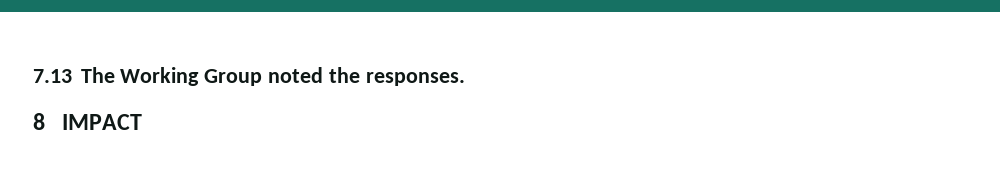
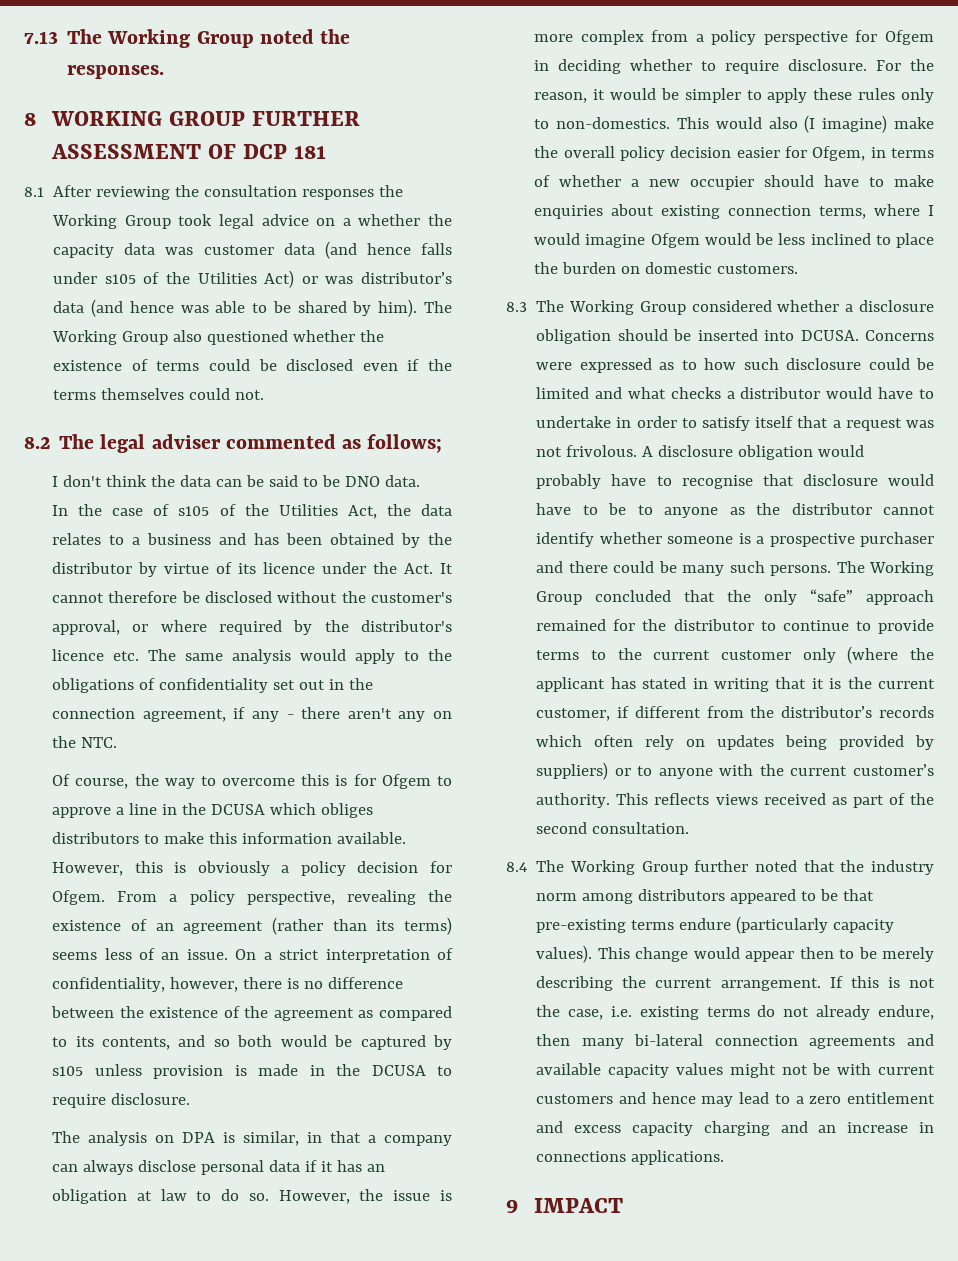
(45, 121) none -> [51,111,361,126] [51,144,327,159] [24,185,404,200] [52,214,452,229] [53,241,453,259] [53,270,452,288] [53,299,452,317] [52,330,385,345] [53,359,452,371] [53,388,265,400] [24,434,443,453] [52,475,421,487] [52,504,453,519] [52,533,452,548] [52,562,453,577] [52,591,452,603] [52,620,452,635] [52,649,453,664] [52,678,374,693] [52,707,453,722] [52,736,118,748] [52,774,452,789] [52,803,374,818] [52,832,407,844] [52,861,452,876] [52,890,452,905] [52,917,453,935] [52,948,453,963] [52,977,404,992] [51,1006,452,1021] [52,1035,452,1050] [52,1064,453,1079] [52,1093,191,1108] [52,1131,452,1146] [52,1160,386,1175] [52,1189,452,1204] [534,30,934,45] [534,59,934,74] [534,88,934,103] [534,115,934,133] [534,146,935,161] [534,175,935,190] [534,204,934,219] [534,233,935,248] [534,262,799,274] [506,300,934,315] [536,329,934,344] [536,358,934,373] [536,387,934,399] [536,416,935,431] [536,445,865,460] [536,474,934,489] [536,503,935,518] [536,532,934,547] [536,561,934,576] [536,589,934,605] [536,619,934,634] [536,646,935,664] [536,677,935,692] [536,706,934,721] [536,735,934,750] [536,762,934,780] [536,793,934,808] [536,822,690,834] [506,860,935,875] [536,889,875,904] [536,916,895,934] [536,945,934,963] [536,976,935,991] [536,1005,934,1020] [536,1034,934,1049] [536,1063,935,1078] [536,1092,935,1107] [536,1121,934,1136] [536,1150,725,1165] [506,1199,518,1213] WORKING GROUP FURTHER ASSESSMENT OF DCP 181 // 8.1 After reviewing the consultation responses the Working Group took legal advice on a whether the capacity data was customer data (and hence falls under s105 of the Utilities Act) or was distributor’s data (and hence was able to be shared by him). The Working Group also questioned whether the existence of terms could be disclosed even if the terms themselves could not. // 8.2 The legal adviser commented as follows; // I don't think the data can be said to be DNO data. // In the case of s105 of the Utilities Act, the data relates to a business and has been obtained by the distributor by virtue of its licence under the Act. It cannot therefore be disclosed without the customer's approval, or where required by the distributor's licence etc. The same analysis would apply to the obligations of confidentiality set out in the connection agreement, if any - there aren't any on the NTC. // Of course, the way to overcome this is for Ofgem to approve a line in the DCUSA which obliges distributors to make this information available. However, this is obviously a policy decision for Ofgem. From a policy perspective, revealing the existence of an agreement (rather than its terms) seems less of an issue. On a strict interpretation of confidentiality, however, there is no difference between the existence of the agreement as compared to its contents, and so both would be captured by s105 unless provision is made in the DCUSA to require disclosure. // The analysis on DPA is similar, in that a company can always disclose personal data if it has an obligation at law to do so. However, the issue is more complex from a policy perspective for Ofgem in deciding whether to require disclosure. For the reason, it would be simpler to apply these rules only to non-domestics. This would also (I imagine) make the overall policy decision easier for Ofgem, in terms of whether a new occupier should have to make enquiries about existing connection terms, where I would imagine Ofgem would be less inclined to place the burden on domestic customers. // 8.3 The Working Group considered whether a disclosure obligation should be inserted into DCUSA. Concerns were expressed as to how such disclosure could be limited and what checks a distributor would have to undertake in order to satisfy itself that a request was not frivolous. A disclosure obligation would probably have to recognise that disclosure would have to be to anyone as the distributor cannot identify whether someone is a prospective purchaser and there could be many such persons. The Working Group concluded that the only “safe” approach remained for the distributor to continue to provide terms to the current customer only (where the applicant has stated in writing that it is the current customer, if different from the distributor’s records which often rely on updates being provided by suppliers) or to anyone with the current customer’s authority. This reflects views received as part of the second consultation. // 8.4 The Working Group further noted that the industry norm among distributors appeared to be that pre-existing terms endure (particularly capacity values). This change would appear then to be merely describing the current arrangement. If this is not the case, i.e. existing terms do not already endure, then many bi-lateral connection agreements and available capacity values might not be with current customers and hence may lead to a zero entitlement and excess capacity charging and an increase in connections applications. // 9

